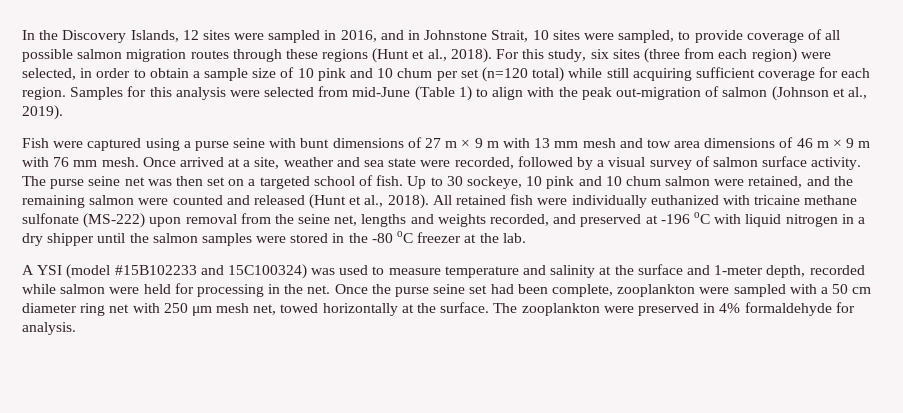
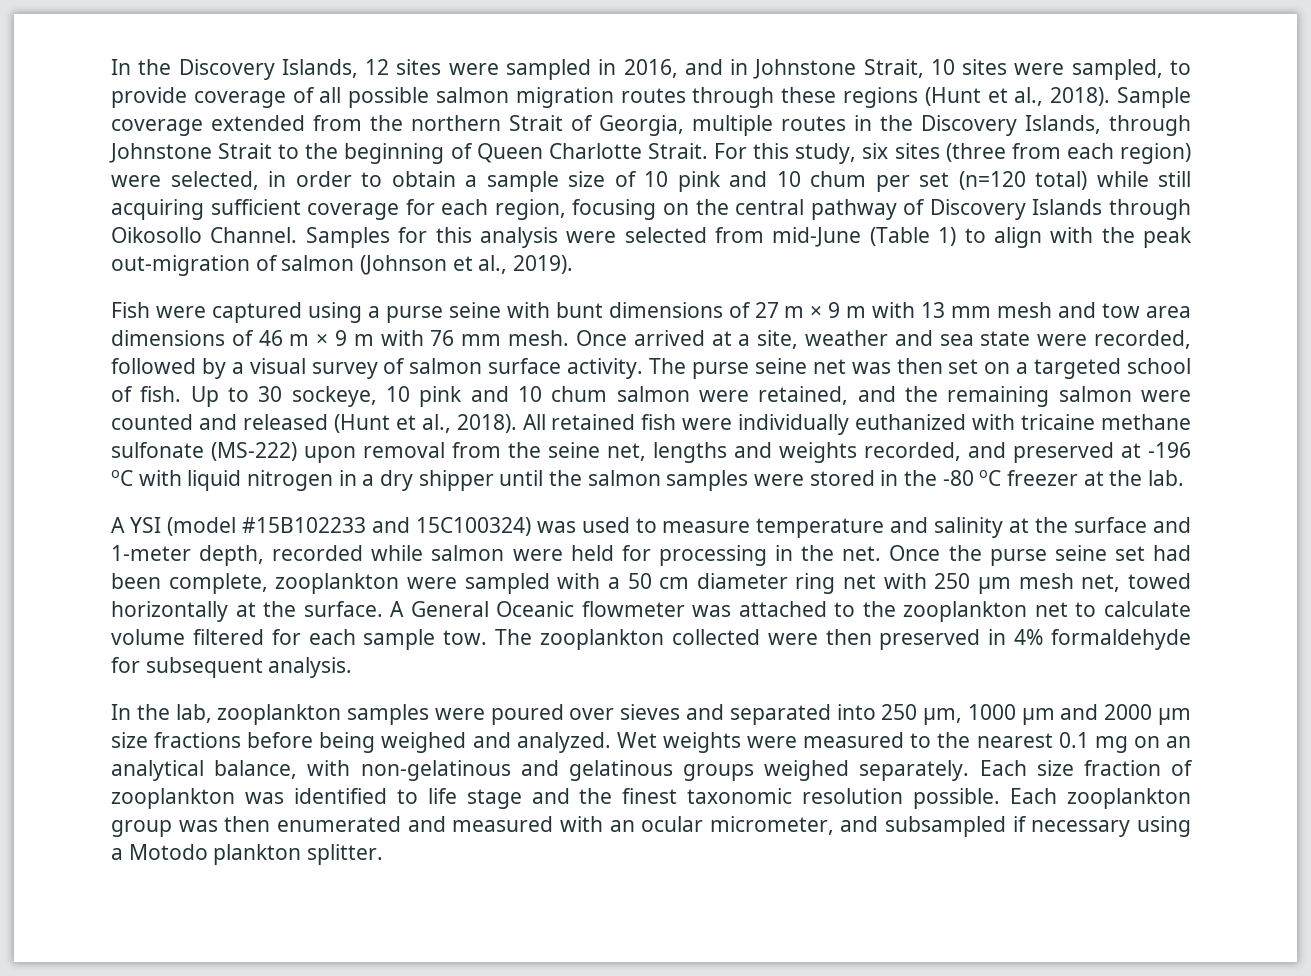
(492, 55) none -> [1116,87,1191,108] [111,115,1191,136] [109,143,708,164] Sample coverage extended from the northern Strait of Georgia, multiple routes in the Discovery Islands, through Johnstone Strait to the beginning of Queen Charlotte Strait.
[22,87,66,100] region. -> [494,199,1191,220] [111,227,298,243] region, focusing on the central pathway of Discovery Islands through Oikosollo Channel.
[493,303,634,316] The zooplankton were -> [390,601,1191,622] [111,629,872,650] A General Oceanic flowmeter was attached to the zooplankton net to calculate volume filtered for each sample tow. The zooplankton collected were then
(855, 307) none -> [145,657,263,678] subsequent
(76, 328) none -> [111,704,1192,725] [111,732,1191,753] [111,760,1193,781] [111,788,1191,809] [111,816,1191,837] [111,844,384,865] // In the lab, zooplankton samples were poured over sieves and separated into 250 μm, 1000 μm and 2000 μm size fractions before being weighed and analyzed. Wet weights were measured to the nearest 0.1 mg on an analytical balance, with non-gelatinous and gelatinous groups weighed separately. Each size fraction of zooplankton was identified to life stage and the finest taxonomic resolution possible. Each zooplankton group was then enumerated and measured with an ocular micrometer, and subsampled if necessary using a Motodo plankton splitter.

